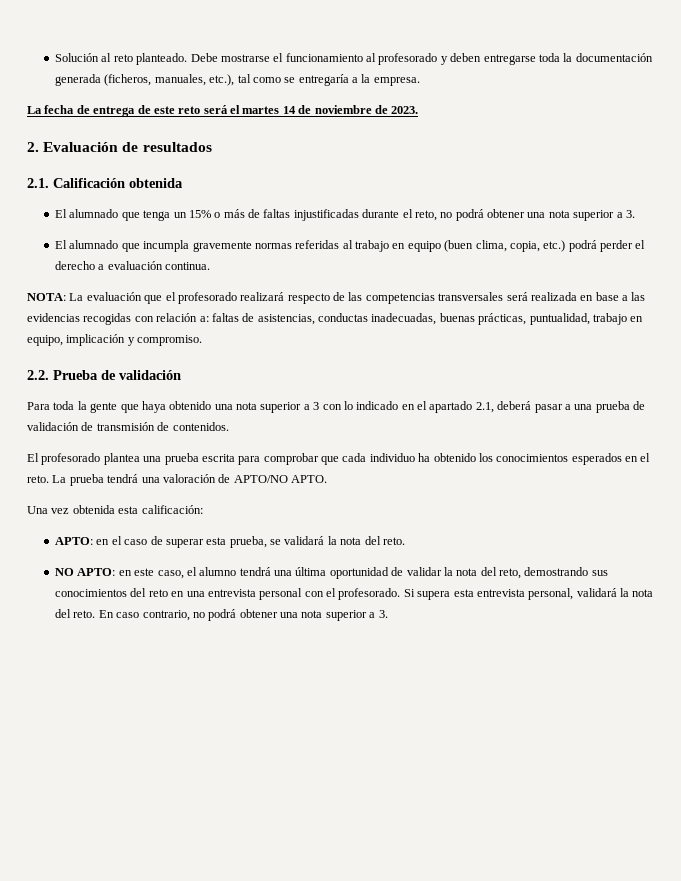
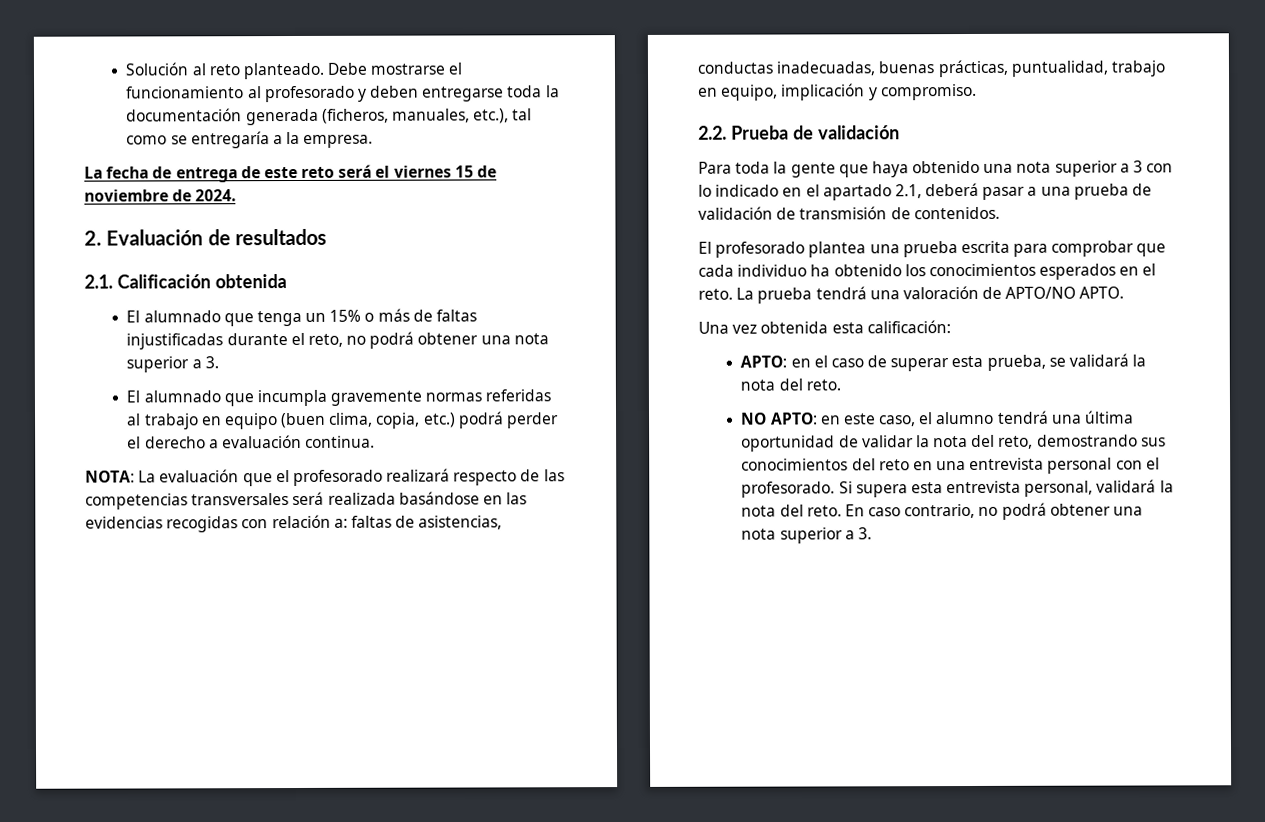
[242,106,296,114] martes 14 -> [393,165,474,178] viernes 15
[391,106,419,114] 2023. -> [195,189,237,202] 2024.
[580,292,628,301] en base a -> [398,491,503,505] basándose en

